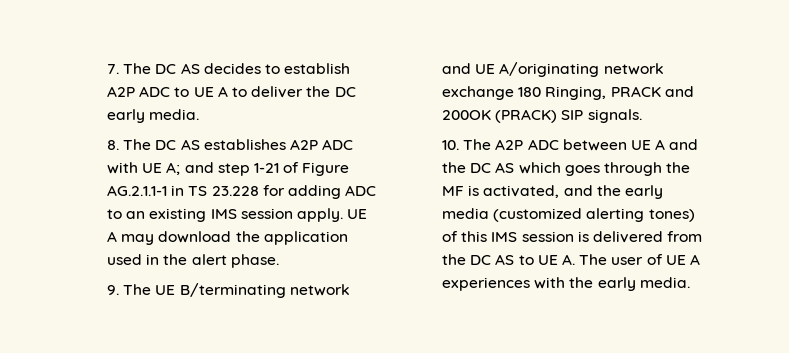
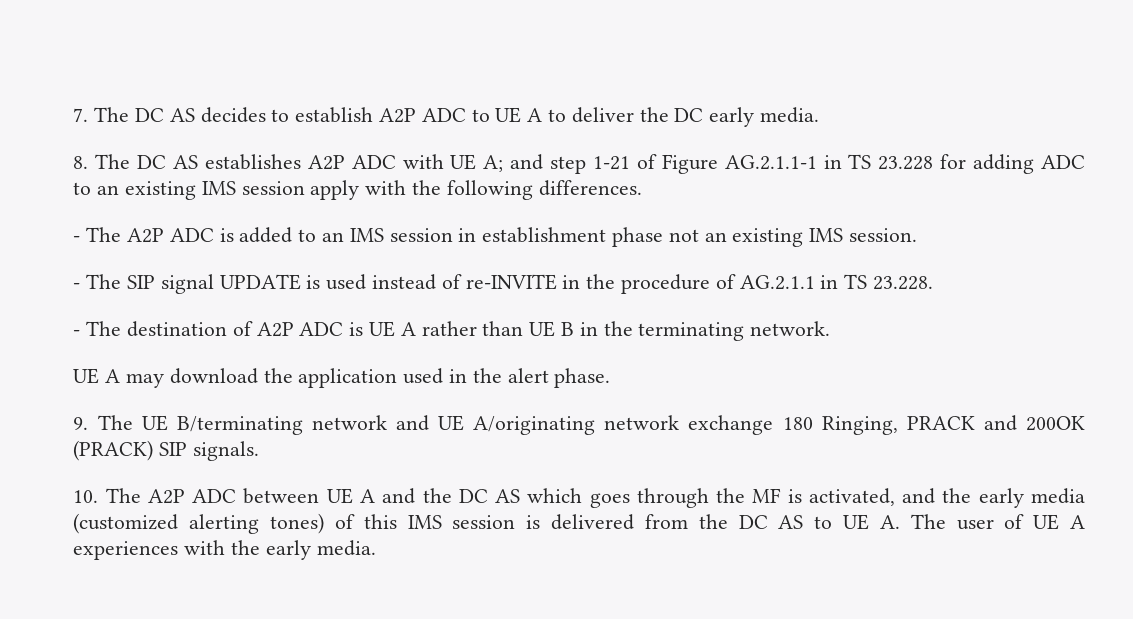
[296,208,343,222] apply. -> [310,180,642,200] [73,227,918,247] [73,274,934,294] [73,321,831,341] apply with the following differences. // - The A2P ADC is added to an IMS session in establishment phase not an existing IMS session. // - The SIP signal UPDATE is used instead of re-INVITE in the procedure of AG.2.1.1 in TS 23.228. // - The destination of A2P ADC is UE A rather than UE B in the terminating network. //

